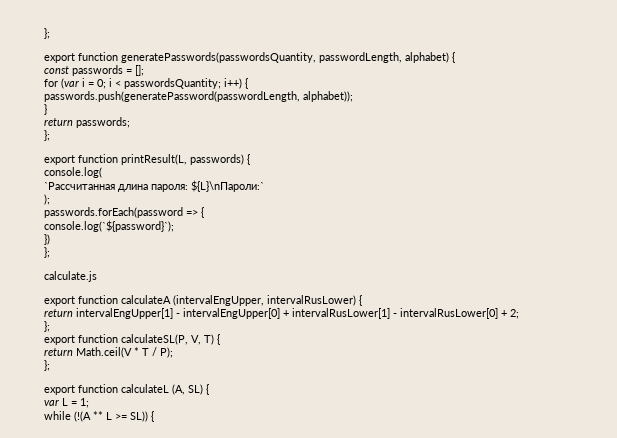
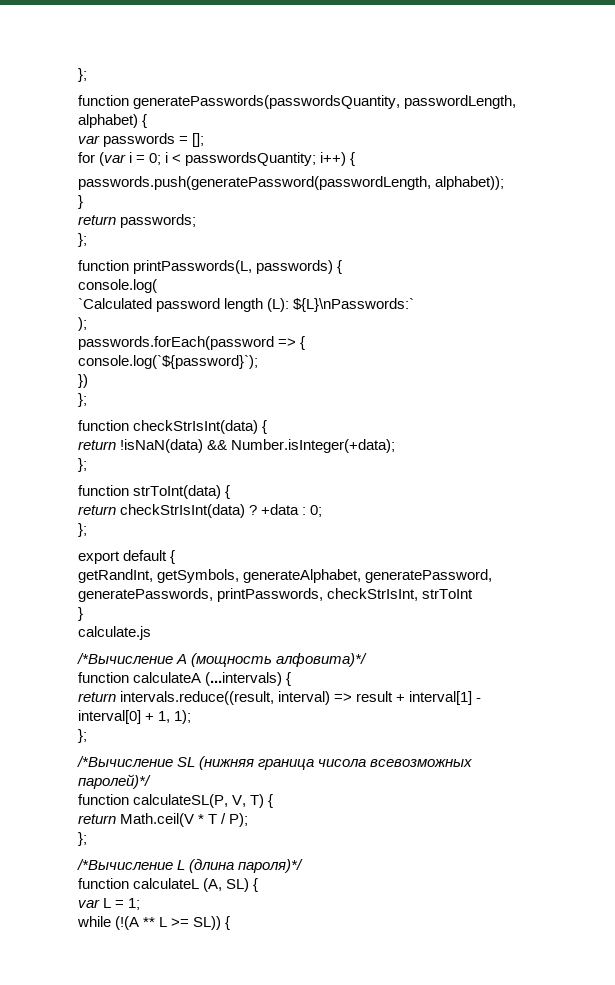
[44,28,50,39] [44,53,75,63] }; // export -> [78,68,87,82] }; //
[44,66,69,74] const -> [78,135,100,144] var
[44,154,187,165] export function printResult(L, -> [78,260,253,274] function printPasswords(L,
[44,180,264,192] `Рассчитанная длина пароля: ${L}\nПароли:` -> [78,298,415,312] `Calculated password length (L): ${L}\nPasswords:`
[44,271,97,282] [44,295,362,306] [44,308,519,319] [44,321,50,332] [44,335,75,345] calculate.js // export function calculateA (intervalEngUpper, intervalRusLower) { // return intervalEngUpper[1] - intervalEngUpper[0] + intervalRusLower[1] - intervalRusLower[0] + 2; // }; // export -> [78,420,268,434] [78,439,396,453] [78,458,87,472] [78,485,231,499] [78,504,323,518] [78,523,87,537] [78,550,176,564] [78,569,493,583] [78,588,474,602] [78,607,83,621] [78,626,151,640] [77,653,368,667] [78,672,292,686] [78,691,482,705] [78,710,192,724] [78,729,87,743] [77,756,473,770] [78,774,151,789] function checkStrIsInt(data) { // return !isNaN(data) && Number.isInteger(+data); // }; // function strToInt(data) { // return checkStrIsInt(data) ? +data : 0; // }; // export default { // getRandInt, getSymbols, generateAlphabet, generatePassword, generatePasswords, printPasswords, checkStrIsInt, strToInt // } // calculate.js // /*Вычисление A (мощность алфовита)*/ // function calculateA (...intervals) { // return intervals.reduce((result, interval) => result + interval[1] - interval[0] + 1, 1); // }; // /*Вычисление SL (нижняя граница чисола всевозможных паролей)*/ //
[44,385,75,395] export -> [77,859,304,873] /*Вычисление L (длина пароля)*/ //

